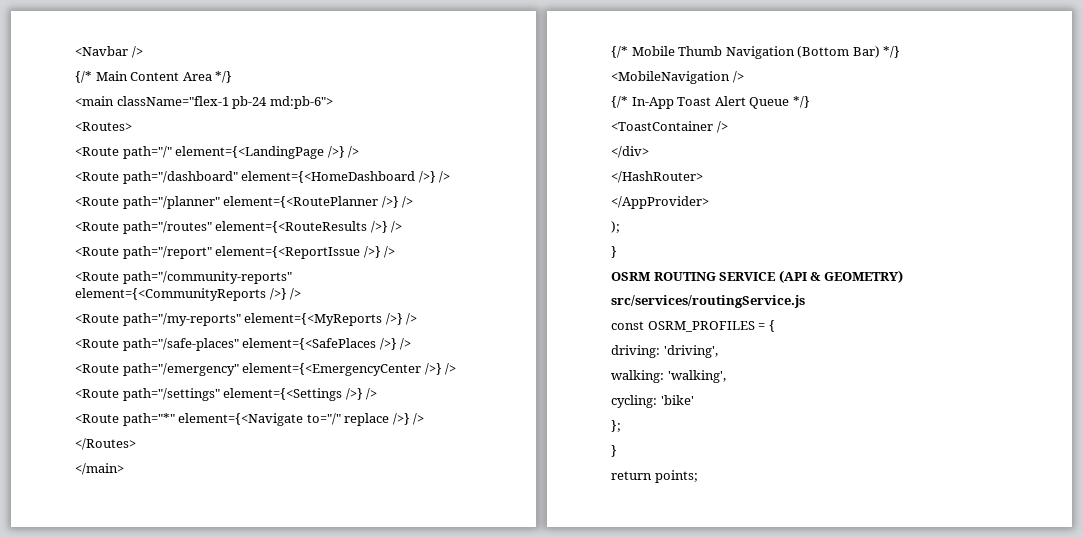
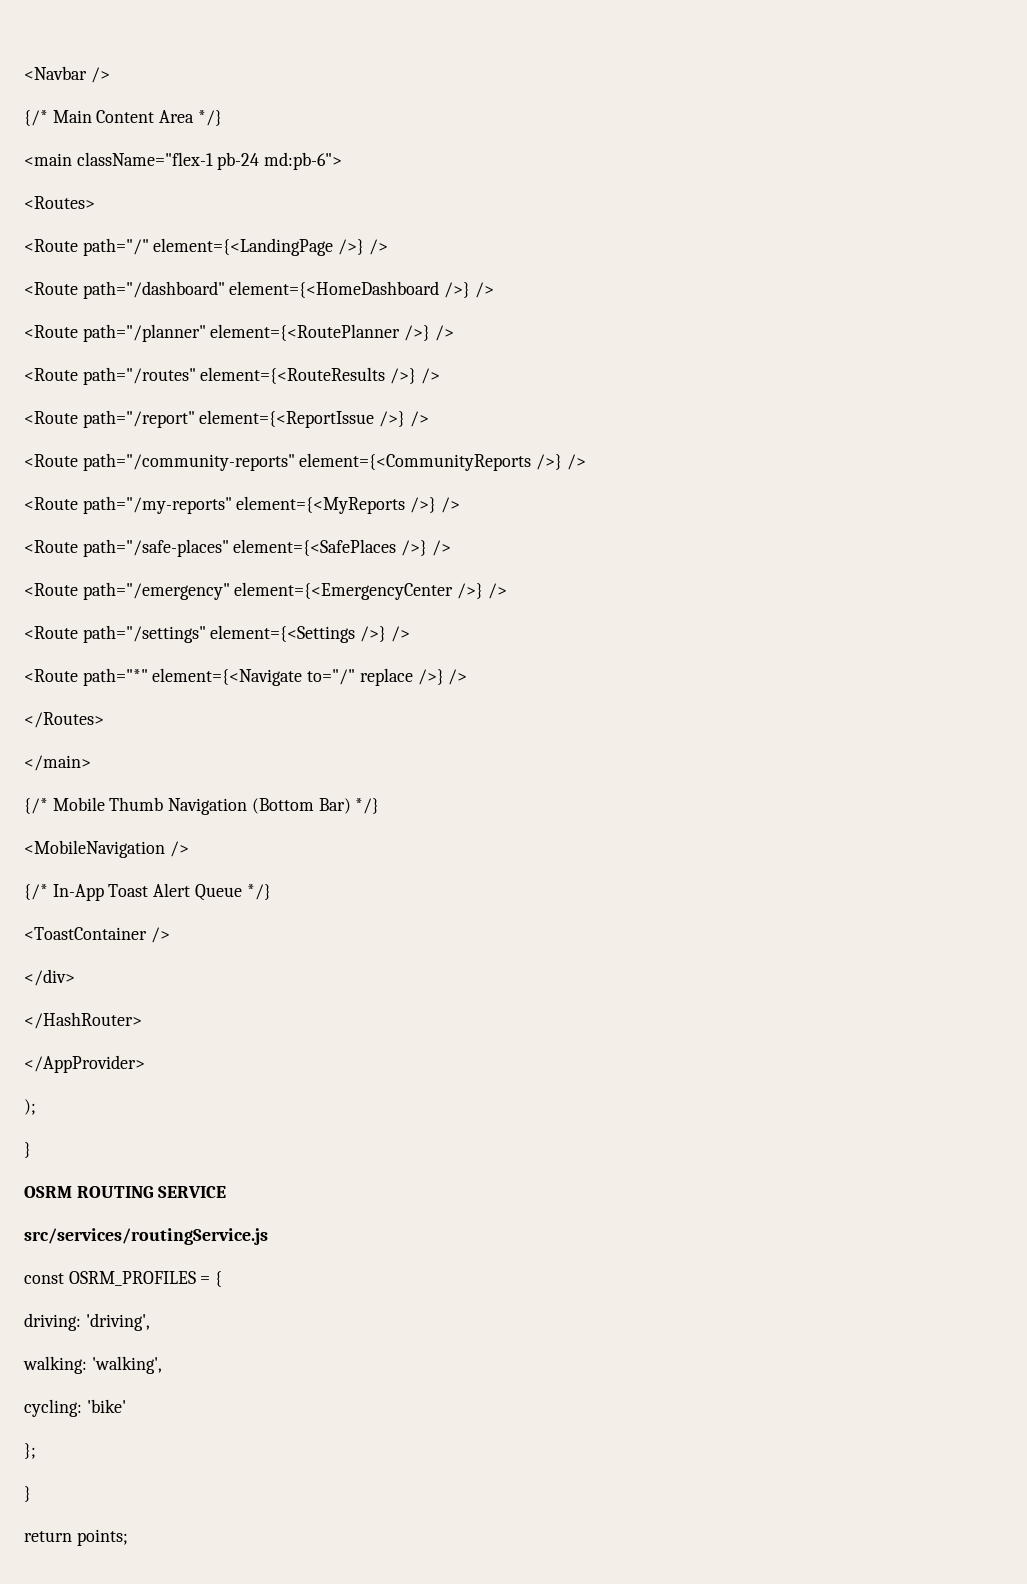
[778,270,903,283] (API & GEOMETRY) -> (227, 1192) none

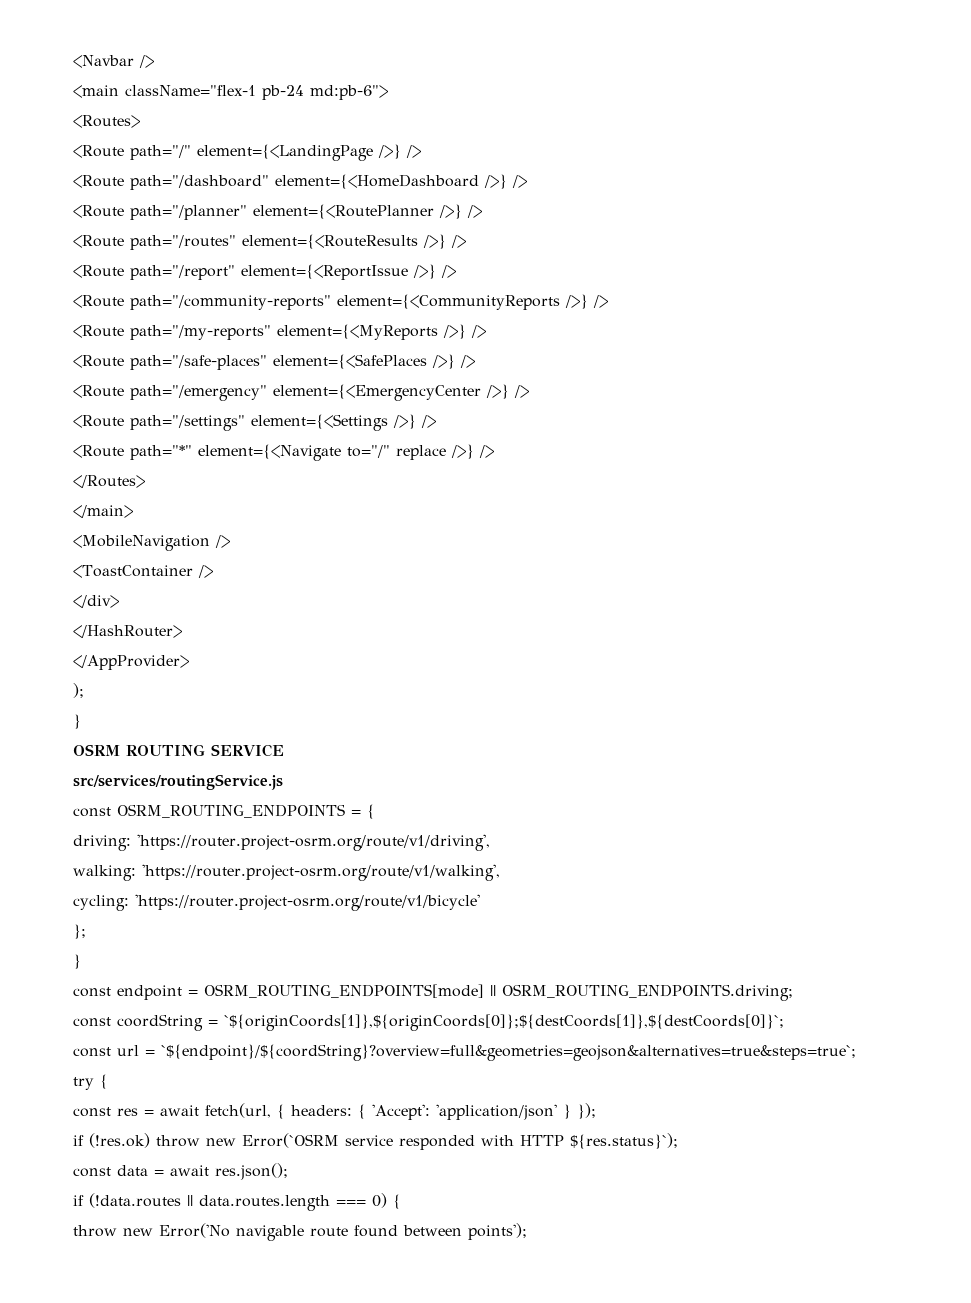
[24,110,222,126] // {/* Main Content Area */} -> (154, 61) none
[24,797,380,815] [24,840,189,858] [24,883,271,901] {/* Mobile Thumb Navigation (Bottom Bar) */} // <MobileNavigation /> // {/* In-App Toast Alert Queue */} -> [73,535,230,551] <MobileNavigation />
[68,1271,196,1286] OSRM_PROFILES -> [117,804,345,818] OSRM_ROUTING_ENDPOINTS
[85,1313,150,1331] 'driving', -> [137,834,490,851] 'https://router.project-osrm.org/route/v1/driving',
[91,1356,162,1374] 'walking', -> [142,864,500,881] 'https://router.project-osrm.org/route/v1/walking',
[86,1399,126,1413] 'bike' -> [135,894,480,911] 'https://router.project-osrm.org/route/v1/bicycle'
[24,1529,128,1546] return points; -> [73,984,793,1001] [73,1014,784,1031] [73,1044,856,1061] [73,1074,108,1090] [73,1103,596,1120] [73,1133,678,1150] [73,1163,288,1180] [73,1193,401,1211] [73,1223,527,1241] const endpoint = OSRM_ROUTING_ENDPOINTS[mode] || OSRM_ROUTING_ENDPOINTS.driving; // const coordString = `${originCoords[1]},${originCoords[0]};${destCoords[1]},${destCoords[0]}`; // const url = `${endpoint}/${coordString}?overview=full&geometries=geojson&alternatives=true&steps=true`; // try { // const res = await fetch(url, { headers: { 'Accept': 'application/json' } }); // if (!res.ok) throw new Error(`OSRM service responded with HTTP ${res.status}`); // const data = await res.json(); // if (!data.routes || data.routes.length === 0) { // throw new Error('No navigable route found between points');

